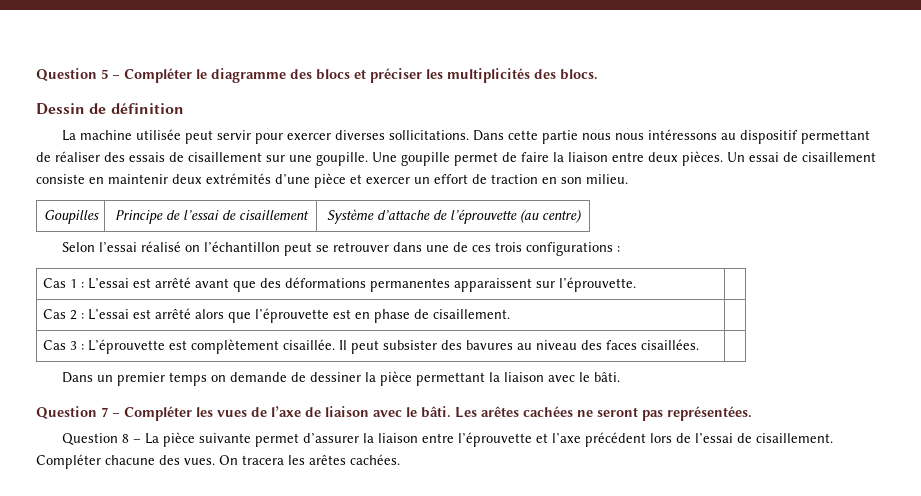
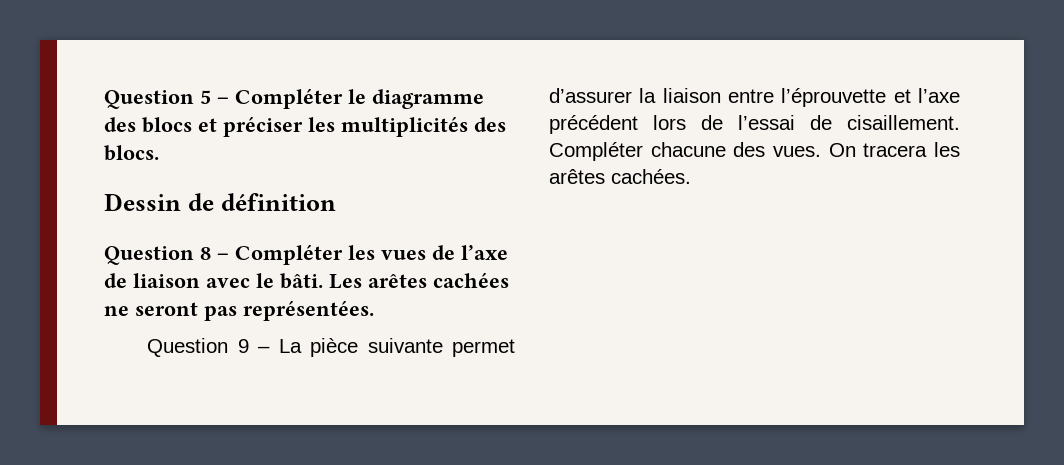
[62,129,871,144] [36,151,876,166] [36,173,628,188] [43,210,99,224] [114,210,309,224] [326,209,582,224] [62,241,621,256] [42,277,636,292] [42,308,510,323] [42,339,699,354] [62,371,621,386] [36,406,108,419] // La machine utilisée peut servir pour exercer diverses sollicitations. Dans cette partie nous nous intéressons au dispositif permettant de réaliser des essais de cisaillement sur une goupille. Une goupille permet de faire la liaison entre deux pièces. Un essai de cisaillement consiste en maintenir deux extrémités d’une pièce et exercer un effort de traction en son milieu. // Goupilles | Principe de l’essai de cisaillement | Système d’attache de l’éprouvette (au centre) // Selon l’essai réalisé on l’échantillon peut se retrouver dans une de ces trois configurations : // Cas 1 : L’essai est arrêté avant que des déformations permanentes apparaissent sur l’éprouvette. | // Cas 2 : L’essai est arrêté alors que l’éprouvette est en phase de cisaillement. | // Cas 3 : L’éprouvette est complètement cisaillée. Il peut subsister des bavures au niveau des faces cisaillées. | // Dans un premier temps on demande de dessiner la pièce permettant la liaison avec le bâti. // Question 7 -> [104,246,211,265] // Question 8
[122,434,130,443] 8 -> [237,339,249,353] 9

